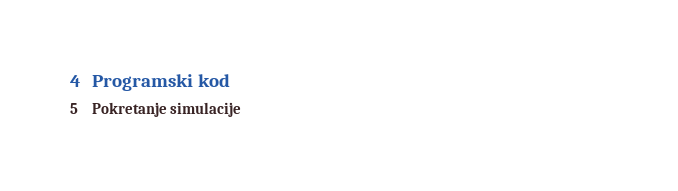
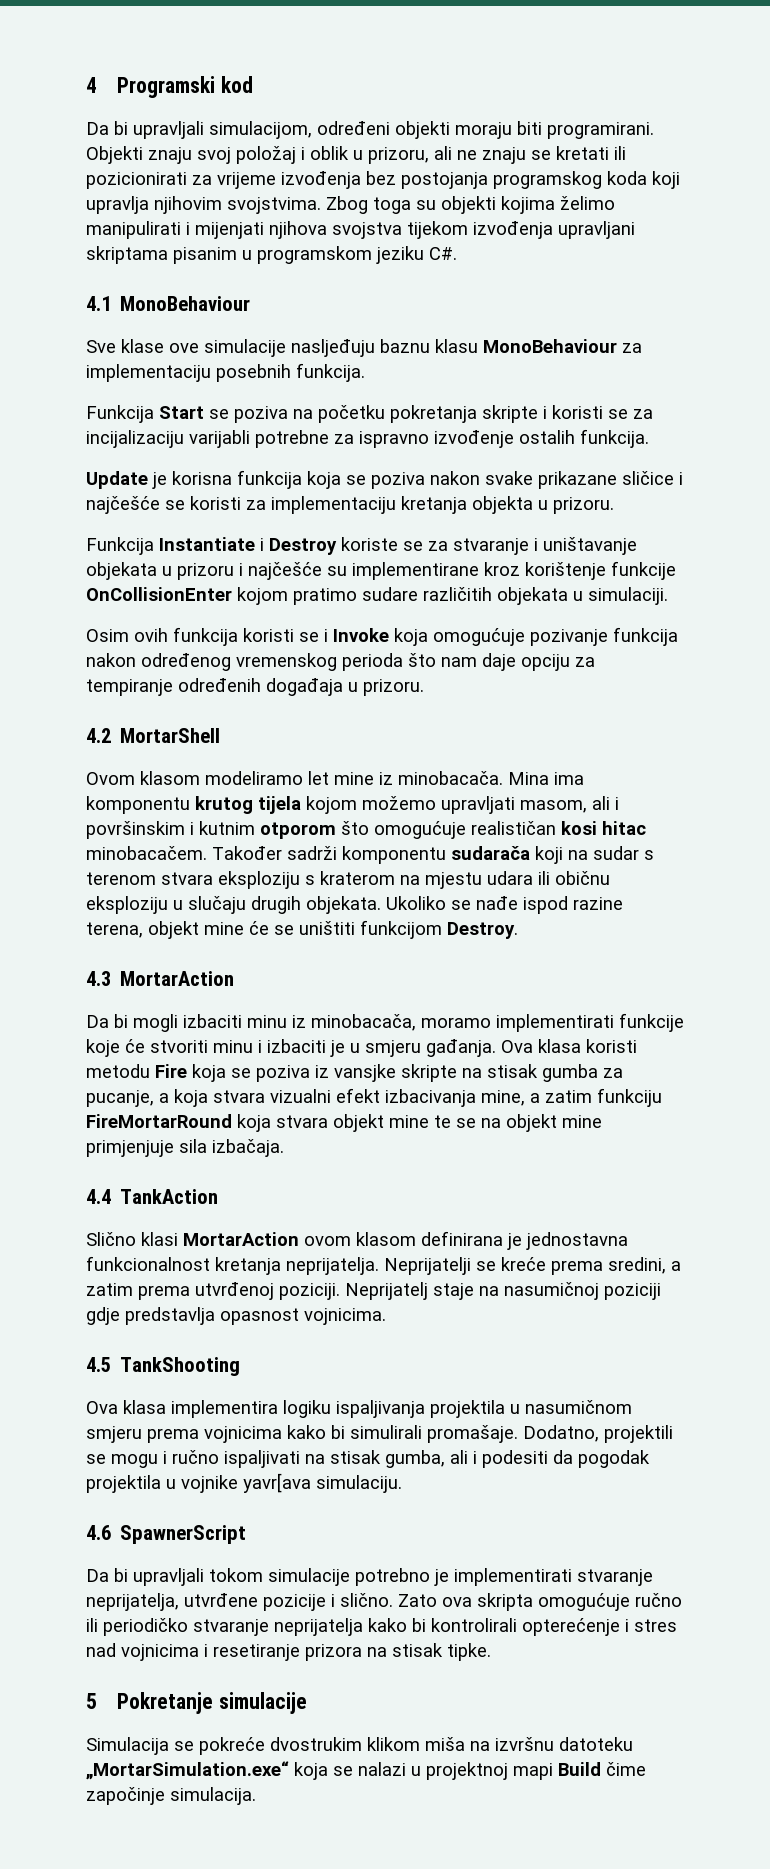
[70,102,242,117] 5 Pokretanje simulacije -> [86,121,654,139] [86,146,626,164] [86,171,680,189] [86,196,615,214] [86,221,635,239] [86,246,457,264] [86,296,251,311] [86,339,642,357] [86,363,365,382] [86,405,653,423] [86,429,649,448] [86,470,683,489] [86,496,614,514] [86,537,637,555] [86,561,676,580] [86,587,668,605] [86,627,678,646] [86,653,595,671] [86,678,424,696] [86,728,221,743] [86,771,584,785] [86,796,619,814] [86,821,646,839] [86,846,654,864] [86,871,610,889] [86,896,623,914] [86,920,518,939] [86,971,235,986] [86,1013,684,1032] [86,1039,637,1057] [86,1064,623,1082] [86,1088,662,1107] [86,1114,602,1132] [86,1139,284,1157] [86,1189,219,1204] [86,1231,628,1250] [86,1256,681,1275] [86,1282,661,1300] [86,1307,386,1325] [86,1357,241,1376] [86,1400,632,1418] [86,1425,673,1443] [86,1450,650,1468] [86,1473,402,1493] [86,1525,247,1544] [86,1568,653,1586] [86,1593,682,1611] [86,1618,677,1636] [86,1643,491,1661] [86,1692,308,1714] [86,1737,633,1755] [86,1761,646,1780] [86,1787,256,1805] Da bi upravljali simulacijom, određeni objekti moraju biti programirani. Objekti znaju svoj položaj i oblik u prizoru, ali ne znaju se kretati ili pozicionirati za vrijeme izvođenja bez postojanja programskog koda koji upravlja njihovim svojstvima. Zbog toga su objekti kojima želimo manipulirati i mijenjati njihova svojstva tijekom izvođenja upravljani skriptama pisanim u programskom jeziku C#. // 4.1 MonoBehaviour // Sve klase ove simulacije nasljeđuju baznu klasu MonoBehaviour za implementaciju posebnih funkcija. // Funkcija Start se poziva na početku pokretanja skripte i koristi se za incijalizaciju varijabli potrebne za ispravno izvođenje ostalih funkcija. // Update je korisna funkcija koja se poziva nakon svake prikazane sličice i najčešće se koristi za implementaciju kretanja objekta u prizoru. // Funkcija Instantiate i Destroy koriste se za stvaranje i uništavanje objekata u prizoru i najčešće su implementirane kroz korištenje funkcije OnCollisionEnter kojom pratimo sudare različitih objekata u simulaciji. // Osim ovih funkcija koristi se i Invoke koja omogućuje pozivanje funkcija nakon određenog vremenskog perioda što nam daje opciju za tempiranje određenih događaja u prizoru. // 4.2 MortarShell // Ovom klasom modeliramo let mine iz minobacača. Mina ima komponentu krutog tijela kojom možemo upravljati masom, ali i površinskim i kutnim otporom što omogućuje realističan kosi hitac minobacačem. Također sadrži komponentu sudarača koji na sudar s terenom stvara eksploziju s kraterom na mjestu udara ili običnu eksploziju u slučaju drugih objekata. Ukoliko se nađe ispod razine terena, objekt mine će se uništiti funkcijom Destroy. // 4.3 MortarAction // Da bi mogli izbaciti minu iz minobacača, moramo implementirati funkcije koje će stvoriti minu i izbaciti je u smjeru gađanja. Ova klasa koristi metodu Fire koja se poziva iz vansjke skripte na stisak gumba za pucanje, a koja stvara vizualni efekt izbacivanja mine, a zatim funkciju FireMortarRound koja stvara objekt mine te se na objekt mine primjenjuje sila izbačaja. // 4.4 TankAction // Slično klasi MortarAction ovom klasom definirana je jednostavna funkcionalnost kretanja neprijatelja. Neprijatelji se kreće prema sredini, a zatim prema utvrđenoj poziciji. Neprijatelj staje na nasumičnoj poziciji gdje predstavlja opasnost vojnicima. // 4.5 TankShooting // Ova klasa implementira logiku ispaljivanja projektila u nasumičnom smjeru prema vojnicima kako bi simulirali promašaje. Dodatno, projektili se mogu i ručno ispaljivati na stisak gumba, ali i podesiti da pogodak projektila u vojnike yavr[ava simulaciju. // 4.6 SpawnerScript // Da bi upravljali tokom simulacije potrebno je implementirati stvaranje neprijatelja, utvrđene pozicije i slično. Zato ova skripta omogućuje ručno ili periodičko stvaranje neprijatelja kako bi kontrolirali opterećenje i stres nad vojnicima i resetiranje prizora na stisak tipke. // 5 Pokretanje simulacije // Simulacija se pokreće dvostrukim klikom miša na izvršnu datoteku „MortarSimulation.exe“ koja se nalazi u projektnoj mapi Build čime započinje simulacija.

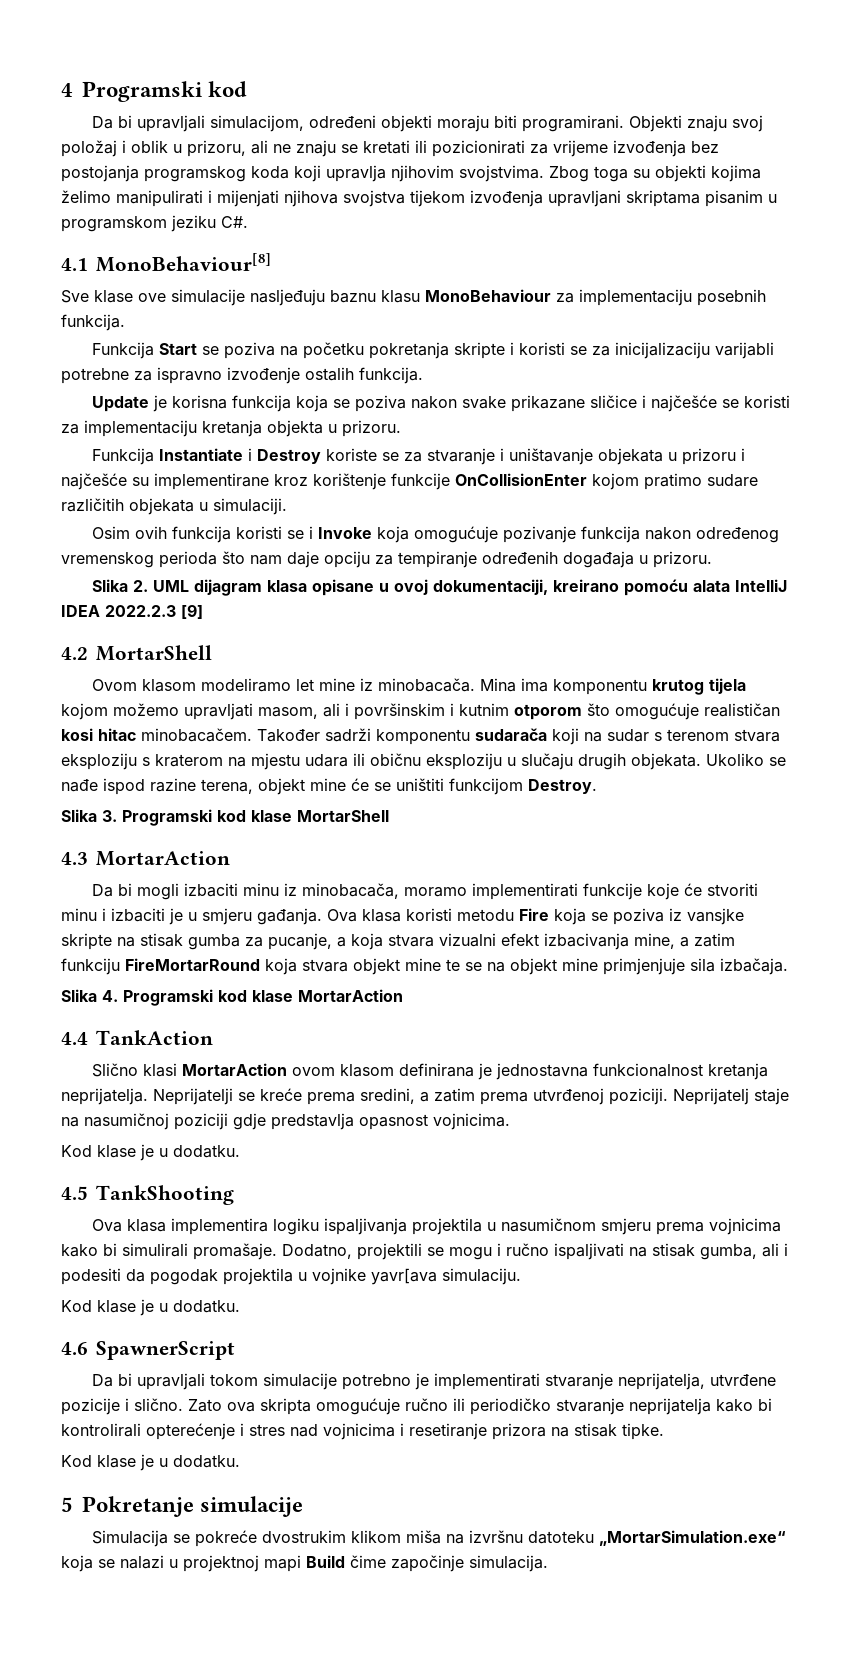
[120,296,251,311] MonoBehaviour -> [96,253,271,272] MonoBehaviour[8]
[86,430,184,448] incijalizaciju -> [615,342,711,359] inicijalizaciju
(424, 687) none -> [92,579,788,596] [61,604,203,619] // Slika 2. UML dijagram klasa opisane u ovoj dokumentaciji, kreirano pomoću alata IntelliJ IDEA 2022.2.3 [9]
(518, 930) none -> [61,809,389,826] // Slika 3. Programski kod klase MortarShell
(284, 1148) none -> [61,989,403,1006] // Slika 4. Programski kod klase MortarAction
(386, 1316) none -> [61,1144,240,1161] // Kod klase je u dodatku.
(402, 1484) none -> [61,1299,240,1316] // Kod klase je u dodatku.
(491, 1652) none -> [61,1454,240,1471] // Kod klase je u dodatku.

